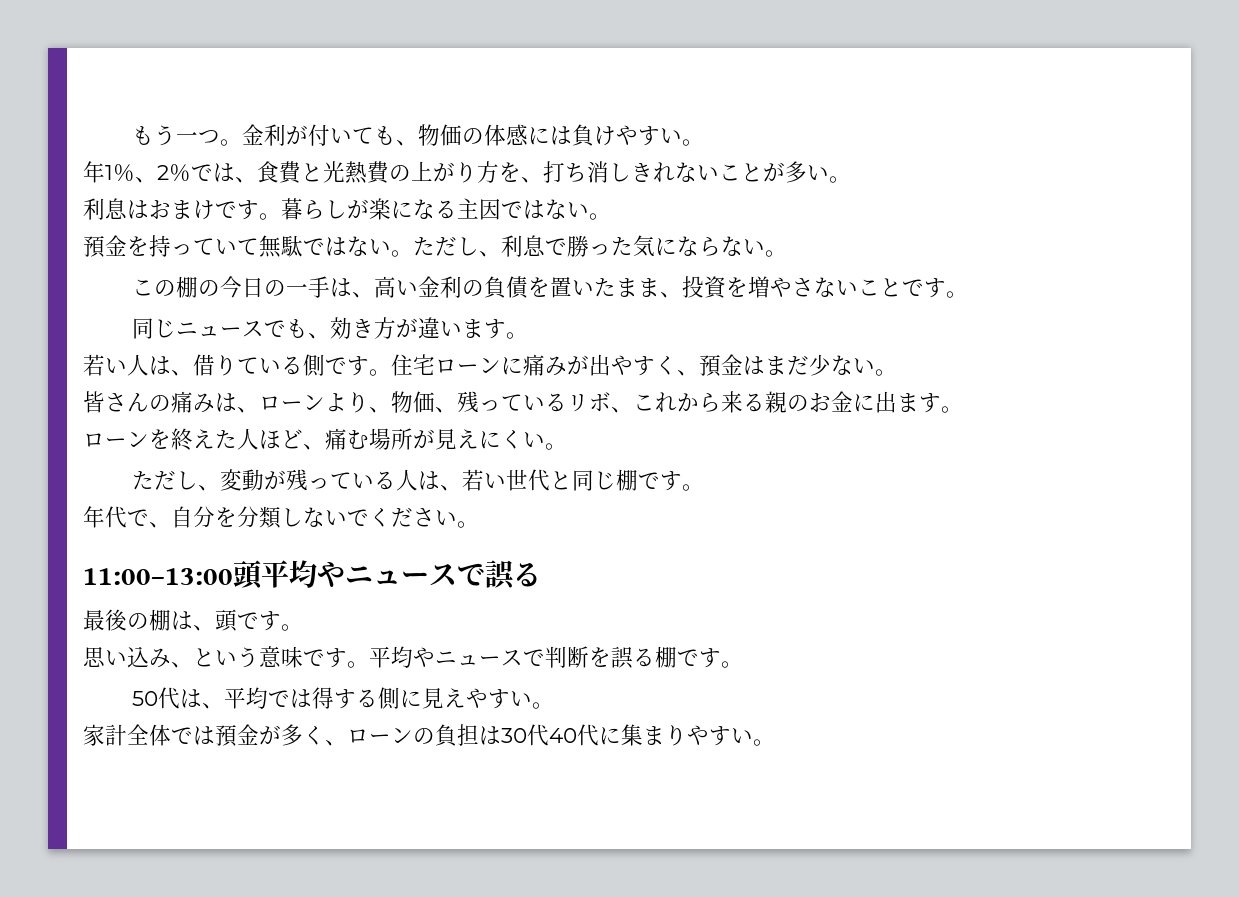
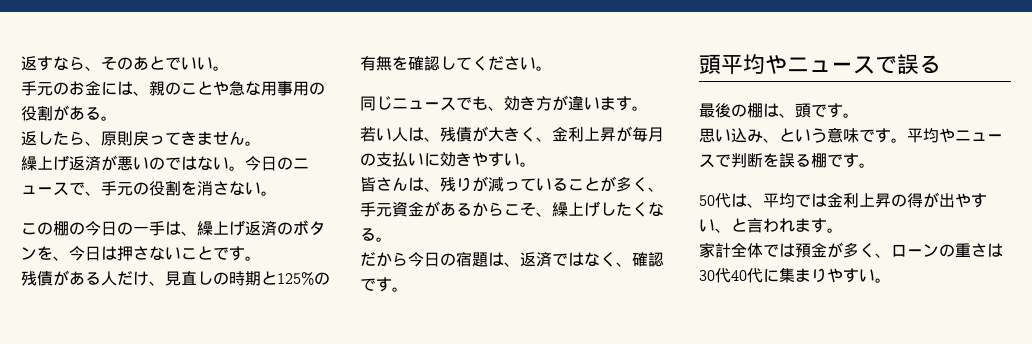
[132,124,705,147] [83,161,851,184] [83,198,611,220] [83,235,721,258] もう一つ。金利が付いても、物価の体感には負けやすい。 // 年1％、2％では、食費と光熱費の上がり方を、打ち消しきれないことが多い。 // 利息はおまけです。暮らしが楽になる主因ではない。 // 預金を持っていて無駄ではない。ただし、利息で勝った気になら -> [21,56,229,71] [21,80,325,96] [21,105,117,121] [21,131,261,146] [21,155,309,171] [21,180,229,196] 返すなら、そのあとでいい。 // 手元のお金には、親のことや急な用事用の役割がある。 // 返したら、原則戻ってきません。 // 繰上げ返済が悪いのではない。今日のニュースで、手元の役割を消さ
[374,276,947,299] 高い金利の負債を置いたまま、投資を増やさないことです -> [197,220,325,236] [21,246,261,261] [21,270,330,286] [360,56,536,71] 繰上げ返済のボタンを、今日は押さないことです。 // 残債がある人だけ、見直しの時期と125%の有無を確認してください
[193,354,897,377] [83,391,963,413] [83,428,567,451] [132,469,705,491] [83,506,479,529] [83,568,233,585] 借りている側です。住宅ローンに痛みが出やすく、預金はまだ少ない。 // 皆さんの痛みは、ローンより、物価、残っているリボ、これから来る親のお金に出ます。 // ローンを終えた人ほど、痛む場所が見えにくい。 // ただし、変動が残っている人は、若い世代と同じ棚です。 // 年代で、自分を分類しないでください。 // 11:00–13:00 -> [440,126,664,142] [360,152,536,167] [360,176,664,192] [360,201,664,217] [360,228,392,242] [360,251,664,267] [360,277,408,292] 残債が大きく、金利上昇が毎月の支払いに効きやすい。 // 皆さんは、残りが減っていることが多く、手元資金があるからこそ、繰上げしたくなる。 // だから今日の宿題は、返済ではなく、確認です。 //
[312,687,533,710] 得する側に見えやすい -> [827,192,987,208] [699,218,827,233] 金利上昇の得が出やすい、と言われます
[435,724,479,747] 負担 -> [955,243,987,257] 重さ

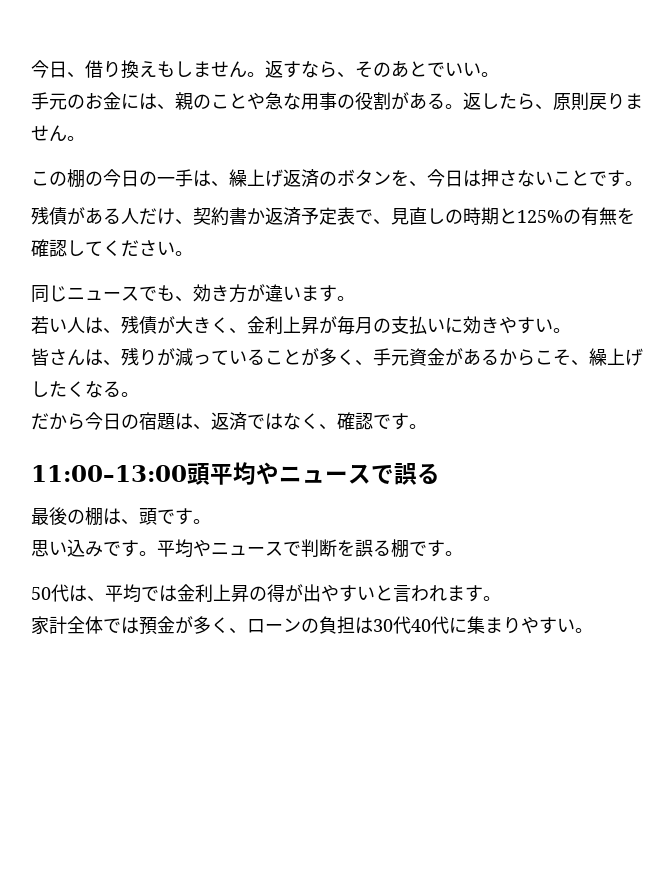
(21, 63) none -> [31,60,265,79] 今日、借り換えもしません。
[293,81,309,96] 用 -> (337, 101) none
(117, 118) // -> (463, 106) none
[149,131,261,146] [21,155,309,171] [21,180,277,196] ってきません。 // 繰上げ返済が悪いのではない。今日のニュースで、手元の役割を消さない。 -> [607,93,643,110] [31,125,85,142] りません。
(165, 283) none -> [193,207,391,226] 契約書か返済予定表で、
(408, 289) none -> [31,465,187,482] 11:00–13:00
[763,127,859,143] 、という意味 -> (103, 549) none
[715,228,731,233] 、 -> (375, 593) none
[955,243,987,257] 重さ -> [319,616,355,634] 負担

